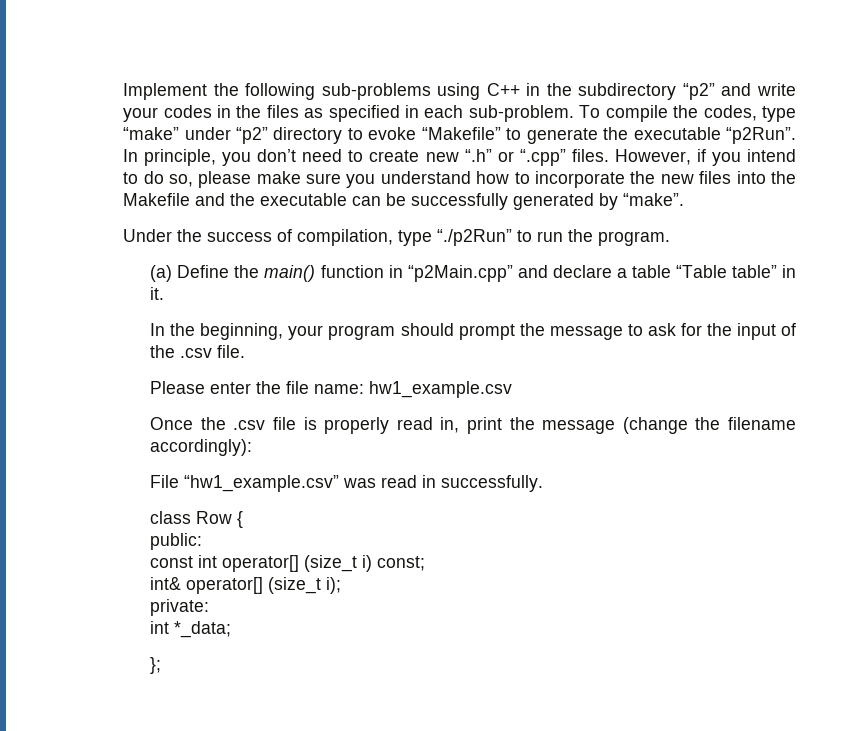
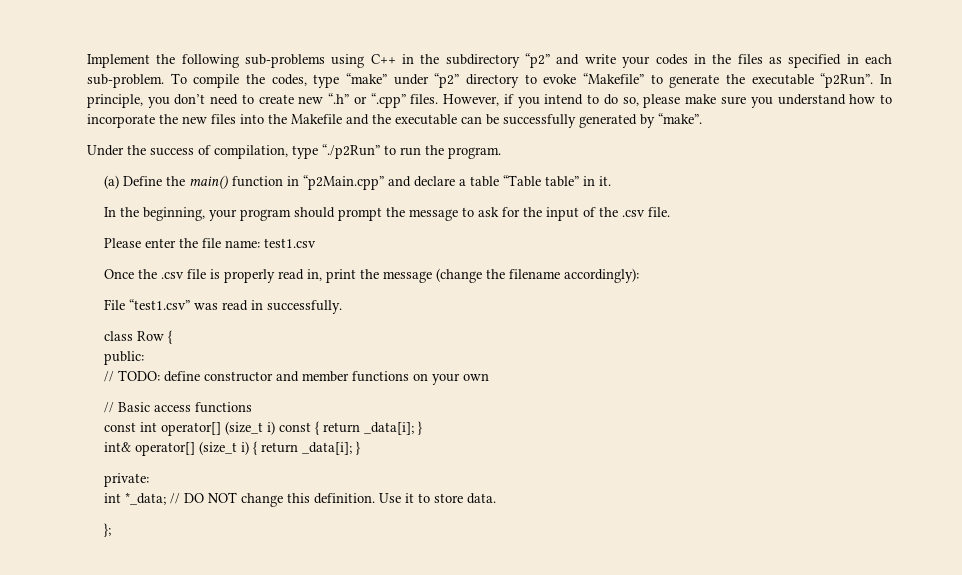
[369,381,513,398] hw1_example.csv -> [263,238,316,248] test1.csv
[184,475,340,492] “hw1_example.csv” -> [128,299,190,310] “test1.csv”
(203, 541) none -> [103,370,489,385] [103,402,252,413] // // TODO: define constructor and member functions on your own // // Basic access functions
[377,556,426,571] [150,577,342,594] [150,599,210,616] [150,621,232,638] const; // int& operator[] (size_t i); // private: // int *_data; -> [278,421,422,435] [103,441,360,456] [103,473,149,487] [103,492,496,507] const { return _data[i]; } // int& operator[] (size_t i) { return _data[i]; } // private: // int *_data; // DO NOT change this definition. Use it to store data.

